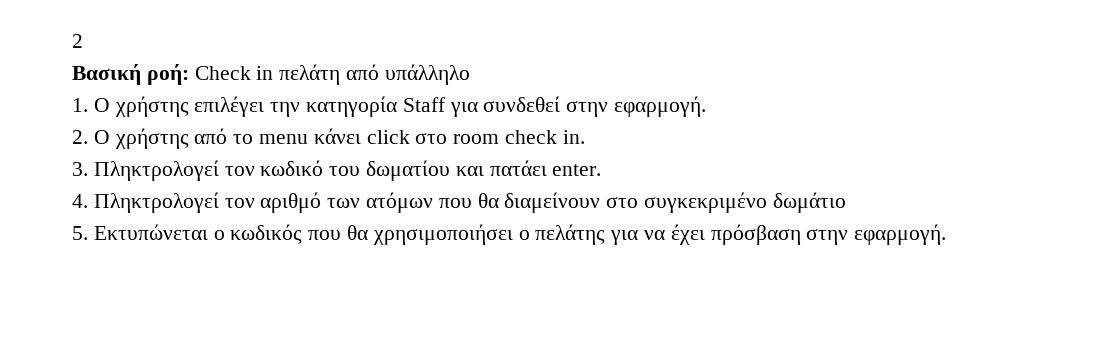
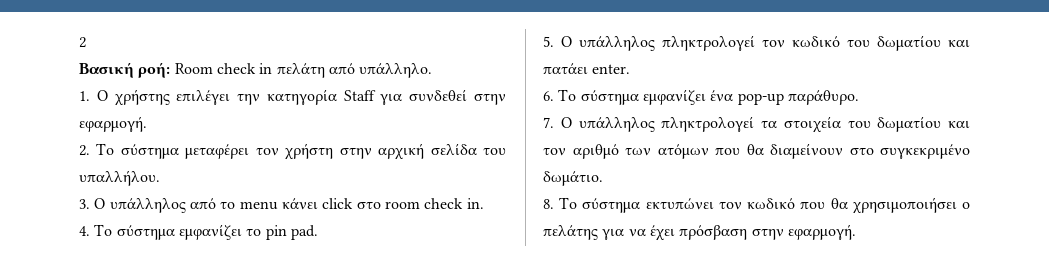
[194,66,251,80] Check -> [174,63,256,74] Room check
[384,64,470,85] υπάλληλο -> [359,63,433,78] υπάλληλο.
[93,128,189,149] Ο χρήστης -> [96,143,507,160] [79,170,160,186] [79,198,186,213] Το σύστημα μεταφέρει τον χρήστη στην αρχική σελίδα του υπαλλήλου. // 3. Ο υπάλληλος
[72,160,219,181] 3. Πληκτρολογεί -> [79,224,318,240] [543,35,755,51] 4. Το σύστημα εμφανίζει το pin pad. // 5. Ο υπάλληλος πληκτρολογεί
[72,192,219,213] 4. Πληκτρολογεί -> [543,89,859,105] [543,116,970,133] 6. Το σύστημα εμφανίζει ένα pop-up παράθυρο. // 7. Ο υπάλληλος πληκτρολογεί τα στοιχεία του δωματίου και
[772,192,846,213] [72,224,303,244] δωμάτιο // 5. Εκτυπώνεται ο κωδικός -> [543,171,603,186] [543,197,796,213] δωμάτιο. // 8. Το σύστημα εκτυπώνει τον κωδικό

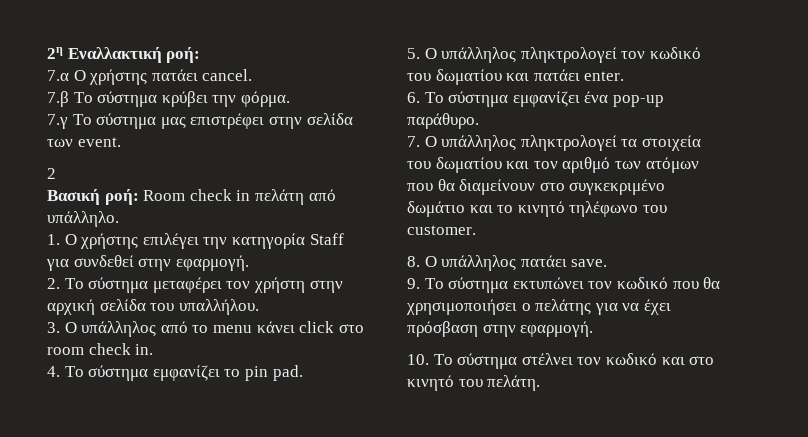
(79, 42) none -> [47,47,201,63] [47,69,253,85] [47,91,290,107] [47,113,353,129] [47,137,121,147] 2η Εναλλακτική ροή: // 7.α Ο χρήστης πατάει cancel. // 7.β Το σύστημα κρύβει την φόρμα. // 7.γ Το σύστημα μας επιστρέφει στην σελίδα των event. //
[543,171,603,186] [543,199,554,209] δωμάτιο. // 8. -> [407,201,667,217] [407,225,476,235] [407,255,608,271] [407,278,420,289] δωμάτιο και το κινητό τηλέφωνο του customer. // 8. Ο υπάλληλος πατάει save. // 9.
(856, 232) none -> [407,353,715,369] [407,375,541,391] // 10. Το σύστημα στέλνει τον κωδικό και στο κινητό του πελάτη.

